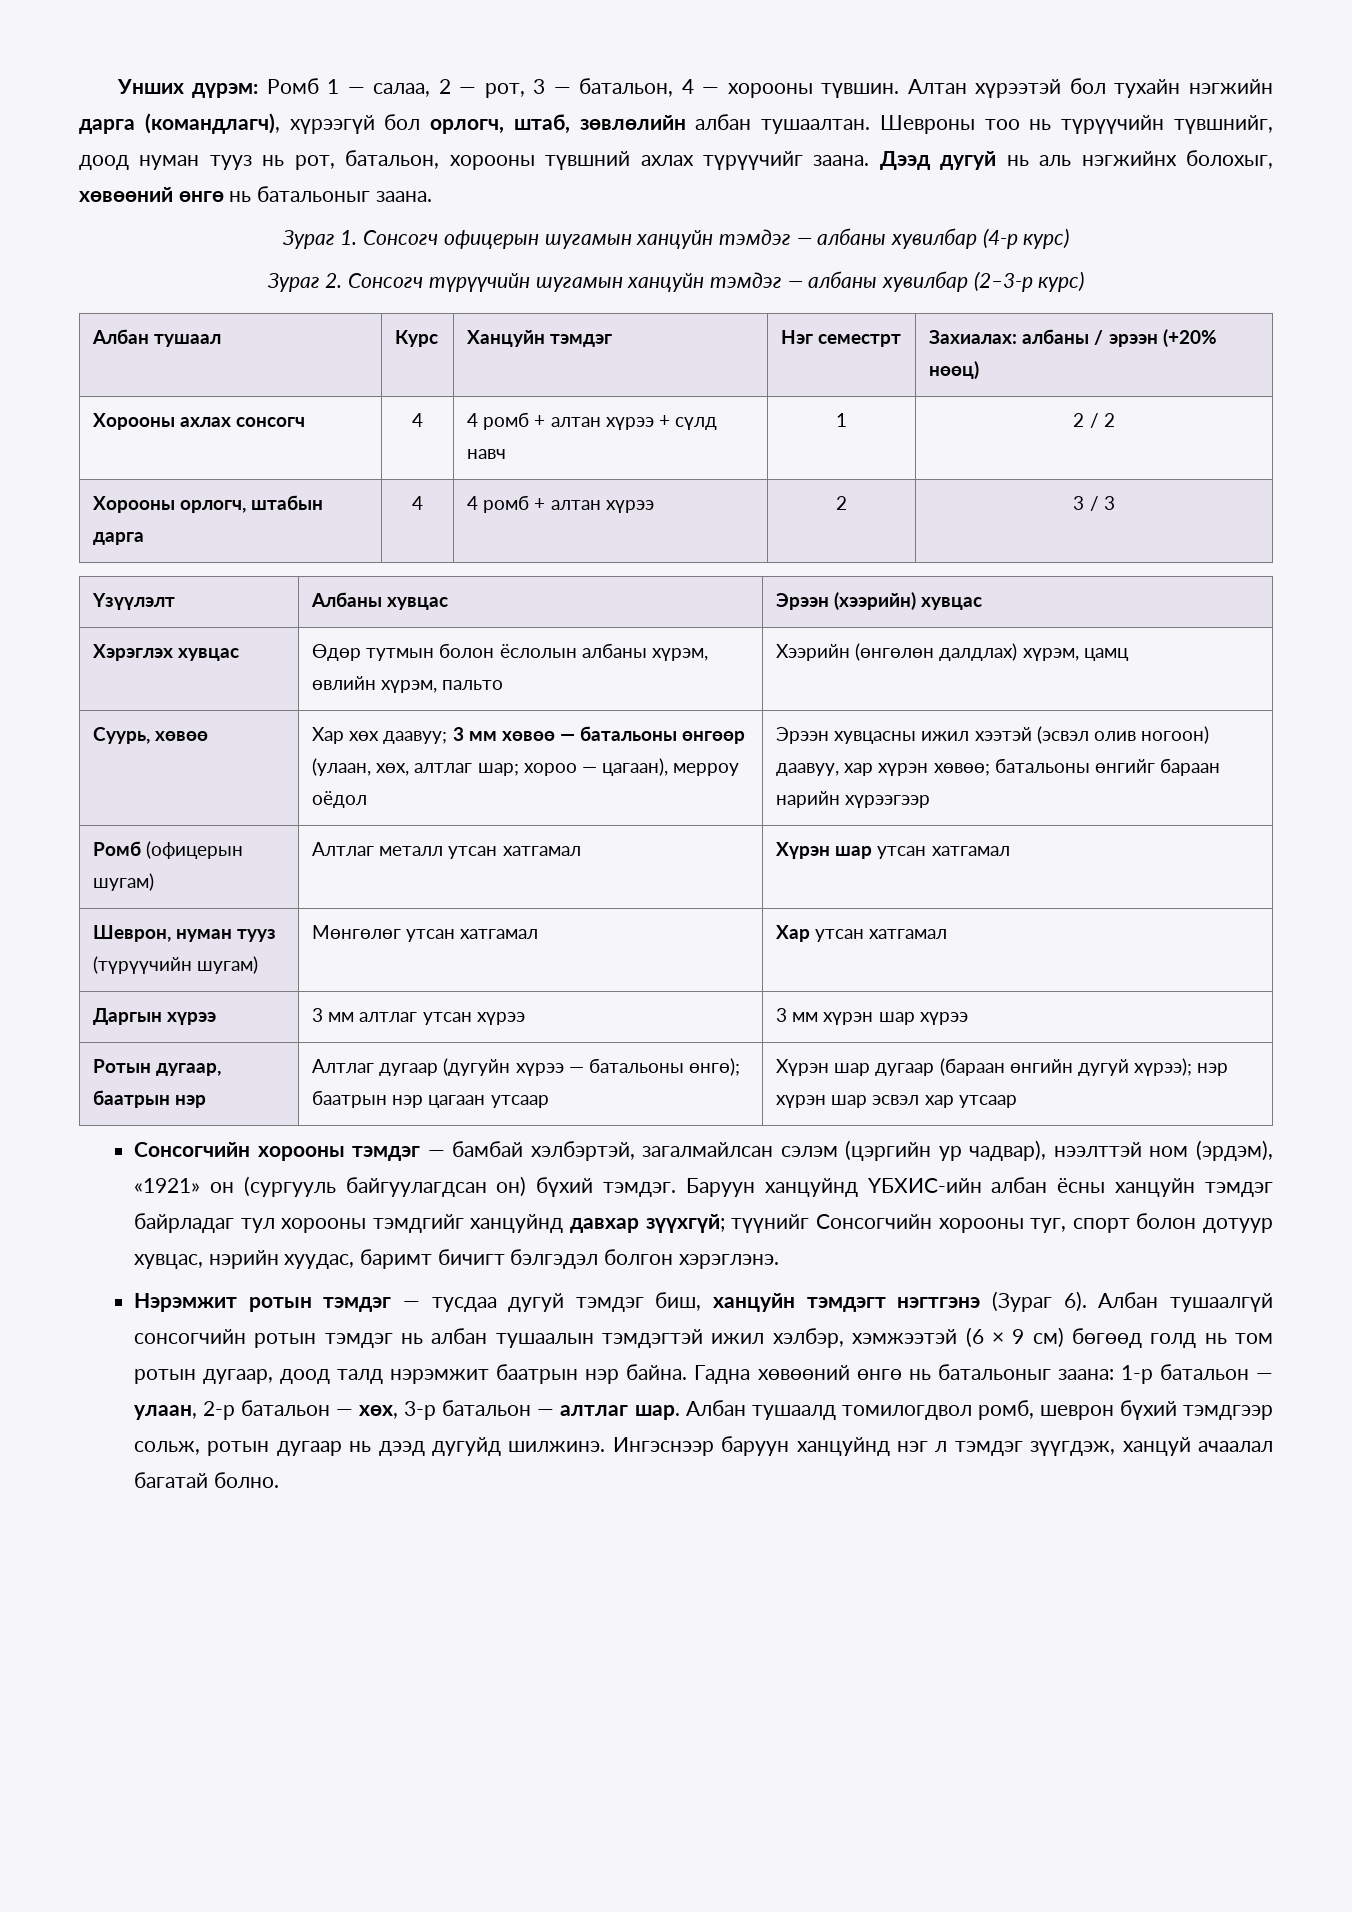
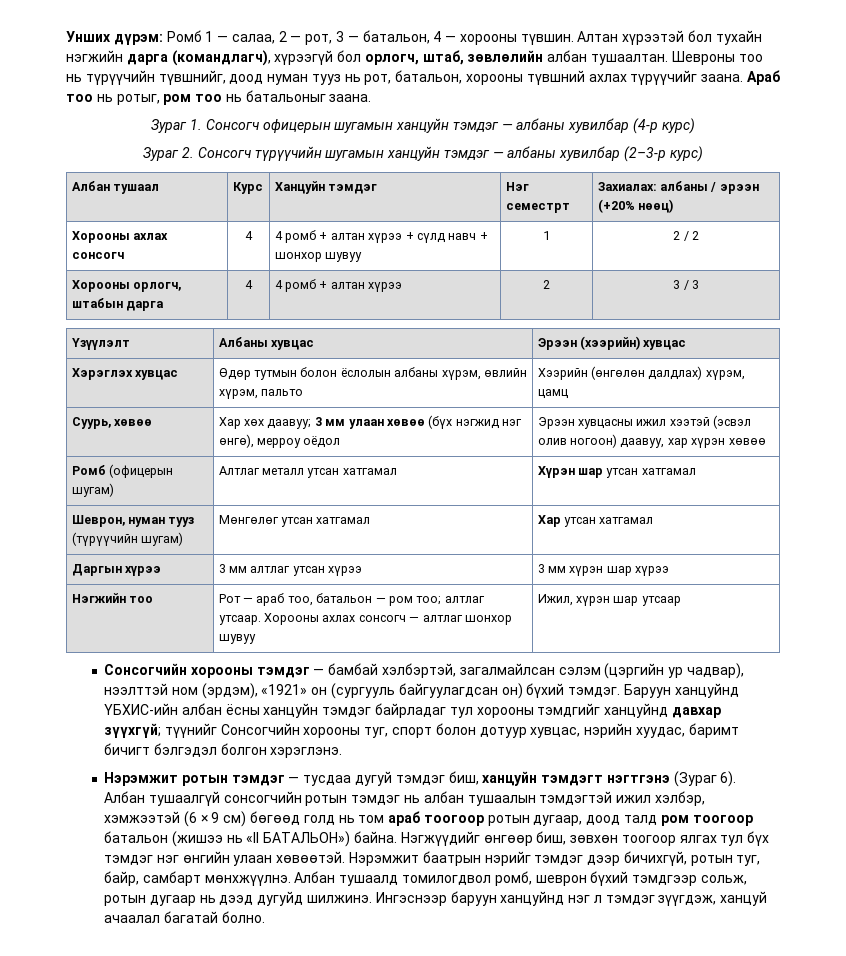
[879,150,1273,170] [79,187,224,202] Дээд дугуй нь аль нэгжийнх болохыг, хөвөөний өнгө -> [746,70,780,85] [66,94,223,105] Араб тоо нь ротыг, ром тоо
(507, 454) none -> [479,232,488,240] [274,252,363,262] + шонхор шувуу
[501,726,746,744] [312,758,668,776] хөвөө — батальоны өнгөөр (улаан, хөх, алтлаг шар; хороо — цагаан), -> [348,415,523,429] [218,434,254,448] улаан хөвөө (бүх нэгжид нэг өнгө),
[933,758,1220,776] [776,791,931,808] хөвөө; батальоны өнгийг бараан нарийн хүрээгээр -> [728,438,766,445] хөвөө
[93,1059,222,1076] [93,1090,207,1108] [312,1058,740,1076] [312,1090,549,1108] [776,1058,1229,1076] [776,1095,954,1108] Ротын дугаар, баатрын нэр | Алтлаг дугаар (дугуйн хүрээ — батальоны өнгө); баатрын нэр цагаан утсаар | Хүрэн шар дугаар (бараан өнгийн дугуй хүрээ); нэр хүрэн шар эсвэл хар -> [71,593,154,603] [218,593,485,606] [218,613,512,625] [218,634,256,644] [537,594,639,606] Нэгжийн тоо | Рот — араб тоо, батальон — ром тоо; алтлаг утсаар. Хорооны ахлах сонсогч — алтлаг шонхор шувуу | Ижил, хүрэн шар
(1274, 1338) none -> [388,811,484,826] араб тоогоор
[390,1364,1273,1384] [133,1400,680,1420] нэрэмжит баатрын нэр байна. Гадна хөвөөний өнгө нь батальоныг заана: 1-р батальон — улаан, 2-р батальон — хөх, 3-р батальон — алтлаг шар. -> [660,815,753,826] [104,831,770,847] [104,851,761,866] [104,871,291,886] ром тоогоор батальон (жишээ нь «II БАТАЛЬОН») байна. Нэгжүүдийг өнгөөр биш, зөвхөн тоогоор ялгах тул бүх тэмдэг нэг өнгийн улаан хөвөөтэй. Нэрэмжит баатрын нэрийг тэмдэг дээр бичихгүй, ротын туг, байр, самбарт мөнхжүүлнэ.

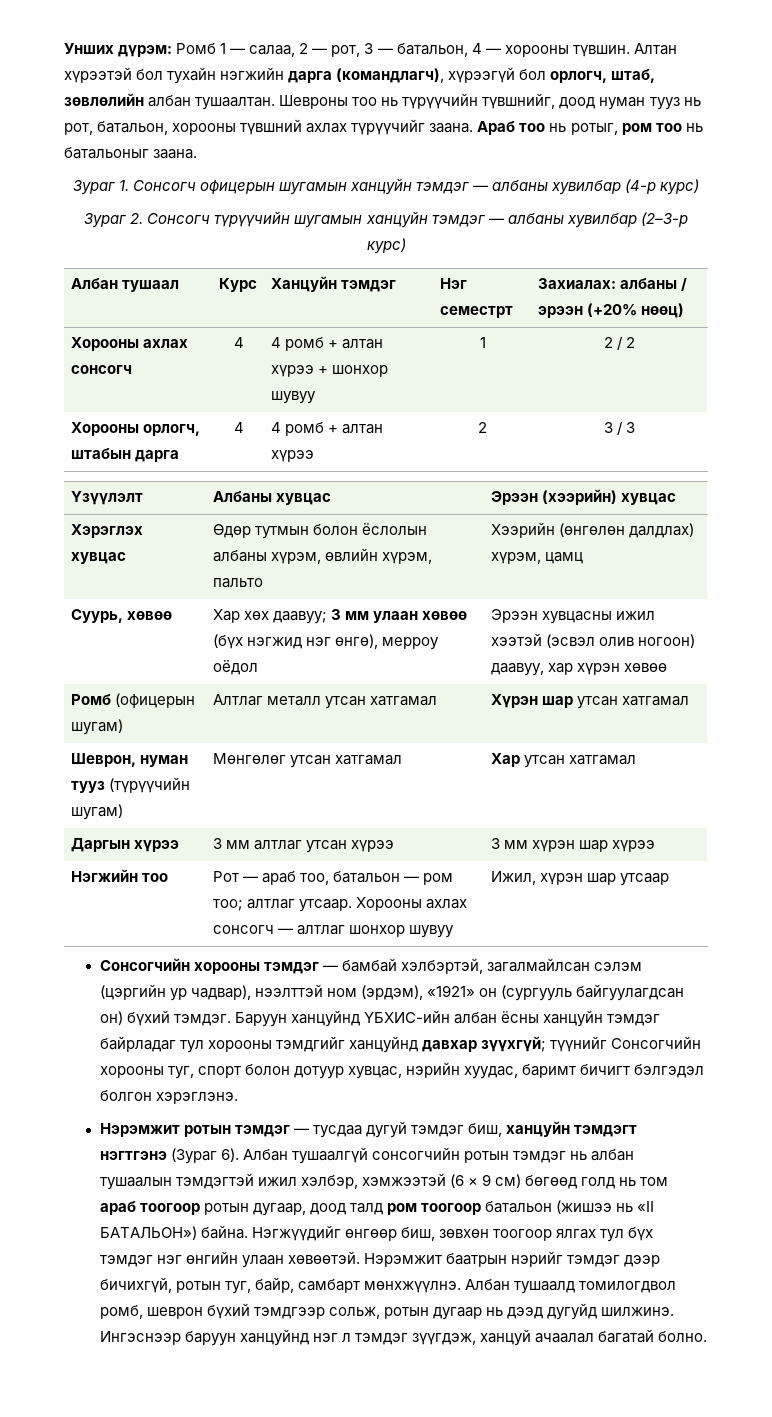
[416,232,488,243] сүлд навч + -> (328, 370) none

